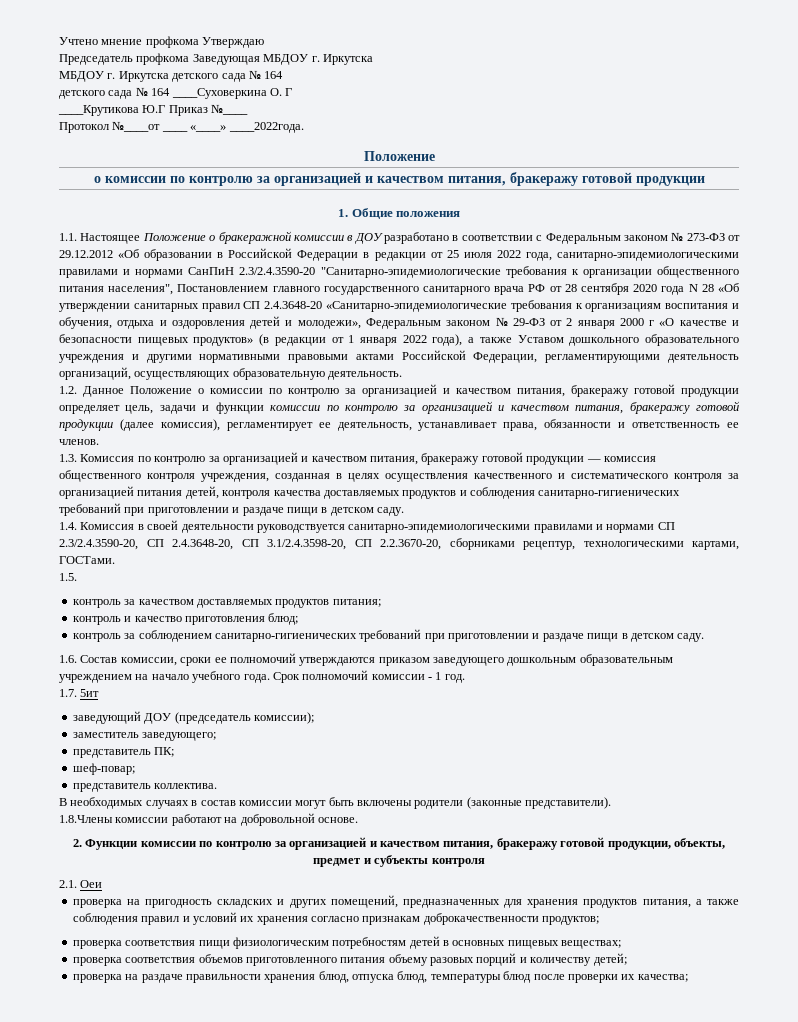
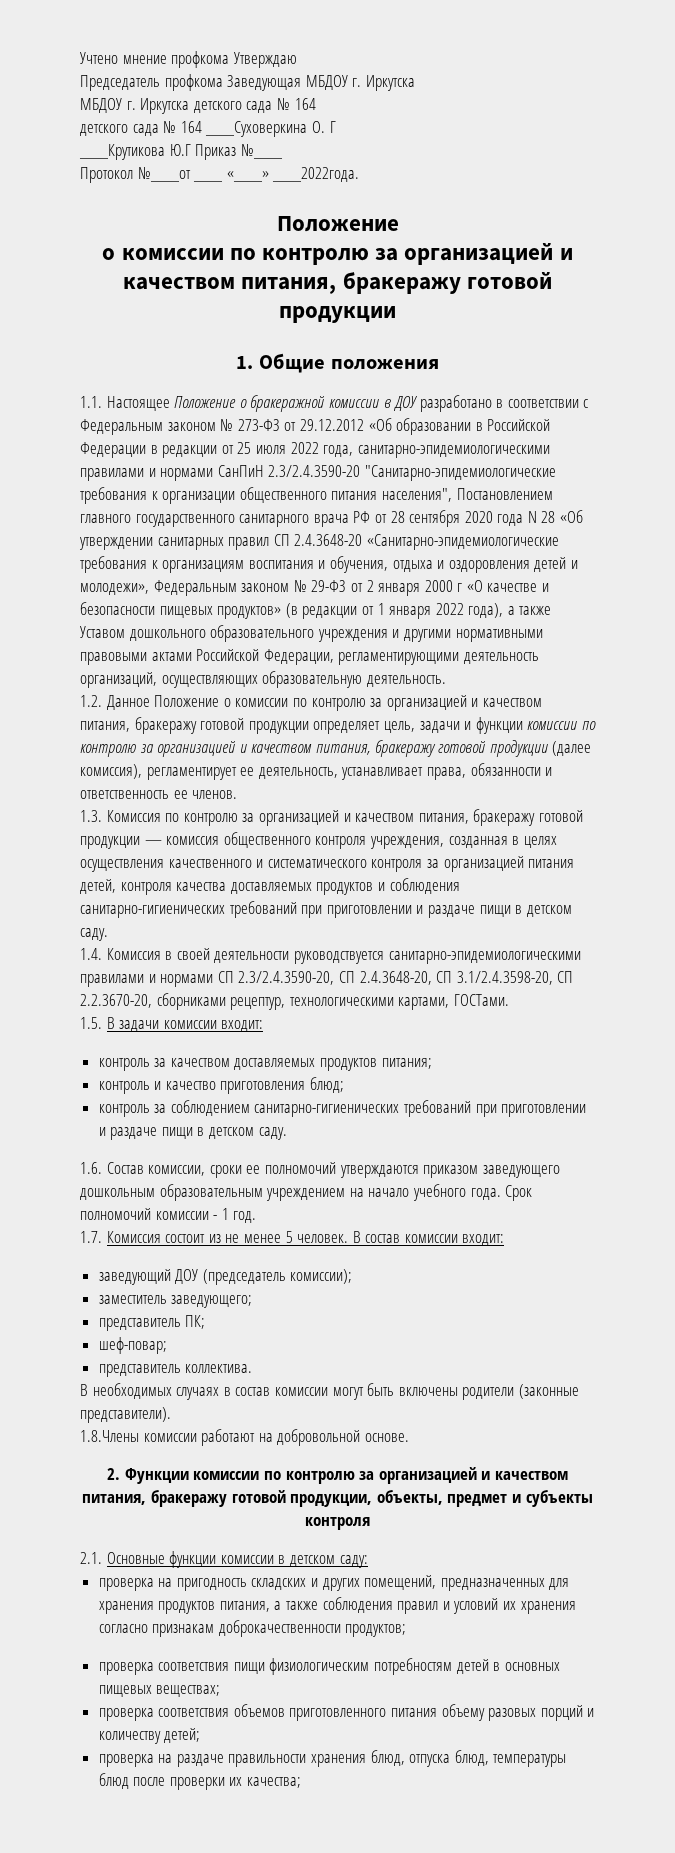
(77, 577) none -> [106,1017,264,1032] В задачи комиссии входит:
[80,689,100,697] 5ит -> [106,1231,505,1246] Комиссия состоит из не менее 5 человек. В состав комиссии входит:
[80,880,103,888] Оеи -> [106,1551,368,1568] Основные функции комиссии в детском саду:

